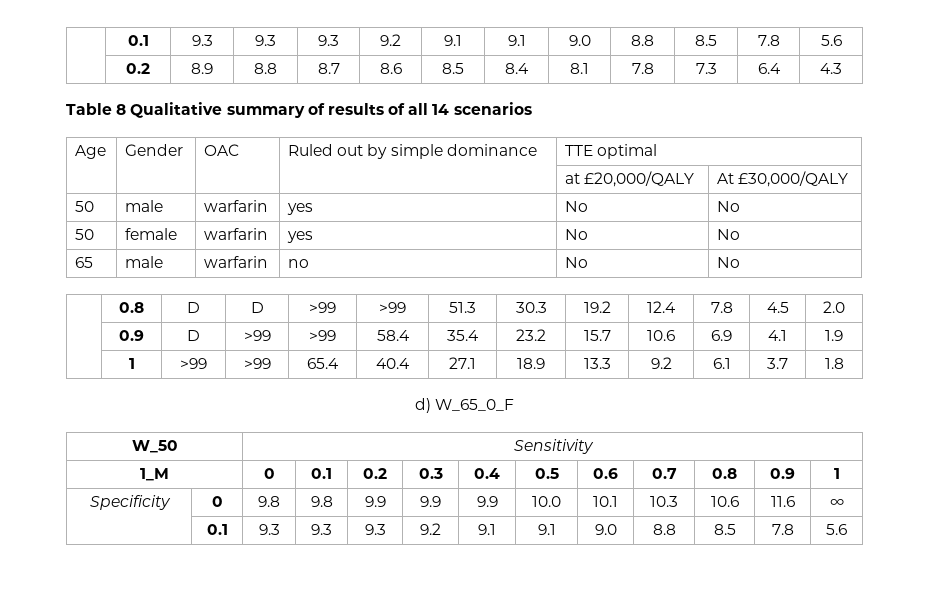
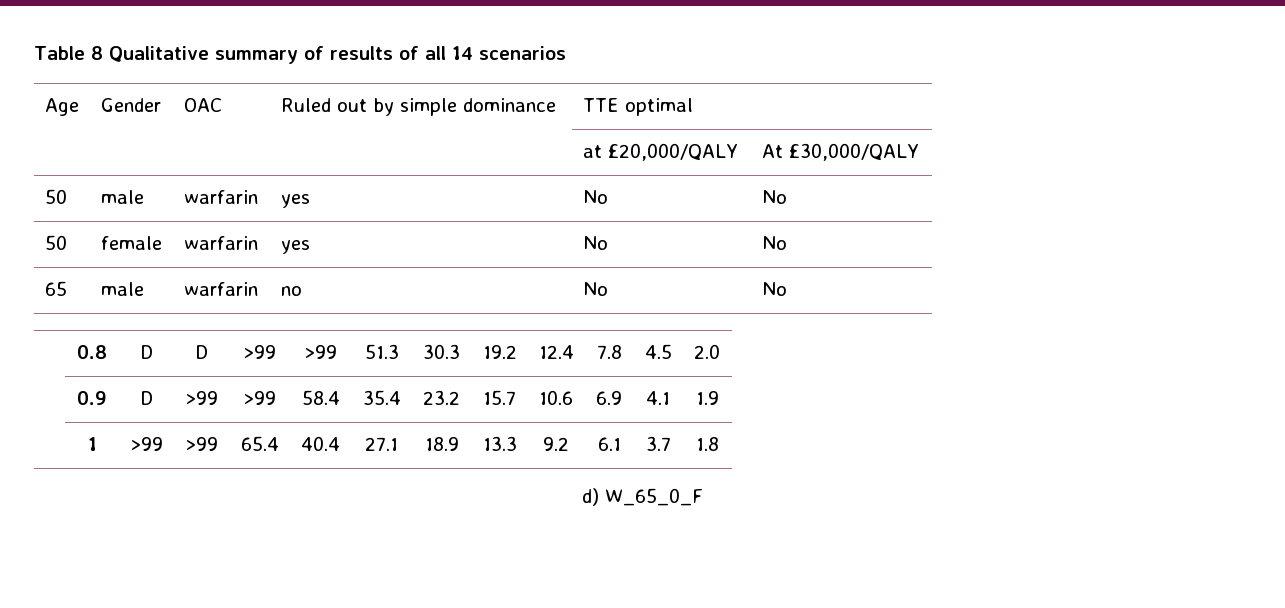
[127,35,149,46] [191,35,213,46] [255,35,276,46] [318,35,339,46] [380,34,401,46] [444,35,462,46] [507,35,526,46] [568,35,591,46] [631,35,654,46] [695,35,717,46] [757,35,780,46] [820,35,842,46] [126,63,150,74] [191,63,213,74] [254,63,277,74] [317,63,340,74] [379,63,402,74] [442,63,464,74] [505,63,529,74] [570,63,589,74] [631,63,654,74] [695,63,717,74] [757,63,781,74] [820,63,842,74] | 0.1 | 9.3 | 9.3 | 9.3 | 9.2 | 9.1 | 9.1 | 9.0 | 8.8 | 8.5 | 7.8 | 5.6 // | 0.2 | 8.9 | 8.8 | 8.7 | 8.6 | 8.5 | 8.4 | 8.1 | 7.8 | 7.3 | 6.4 | 4.3 // -> (34, 53) none
[131,440,178,453] [513,439,594,454] [140,468,169,481] [263,468,275,479] [311,468,332,479] [363,468,387,479] [418,468,443,479] [474,468,500,479] [534,468,559,479] [593,468,618,479] [651,468,677,479] [712,468,737,479] [770,468,795,479] [833,468,840,479] [89,495,171,510] [211,496,223,507] [258,496,280,507] [310,496,333,507] [364,496,386,507] [420,496,441,507] [476,496,498,507] [532,496,561,507] [593,496,618,507] [650,496,678,507] [710,496,739,507] [770,496,795,507] [829,499,844,507] [206,524,228,535] [258,524,280,535] [311,524,332,535] [364,524,386,535] [420,523,441,535] [478,524,496,535] [537,524,556,535] [594,524,617,535] [652,524,676,535] [713,524,736,535] [771,524,794,535] [826,524,847,535] // W_50 | Sensitivity // 1_M | 0 | 0.1 | 0.2 | 0.3 | 0.4 | 0.5 | 0.6 | 0.7 | 0.8 | 0.9 | 1 // Specificity | 0 | 9.8 | 9.8 | 9.9 | 9.9 | 9.9 | 10.0 | 10.1 | 10.3 | 10.6 | 11.6 | ∞ // | 0.1 | 9.3 | 9.3 | 9.3 | 9.2 | 9.1 | 9.1 | 9.0 | 8.8 | 8.5 | 7.8 | 5.6 -> (703, 497) none

